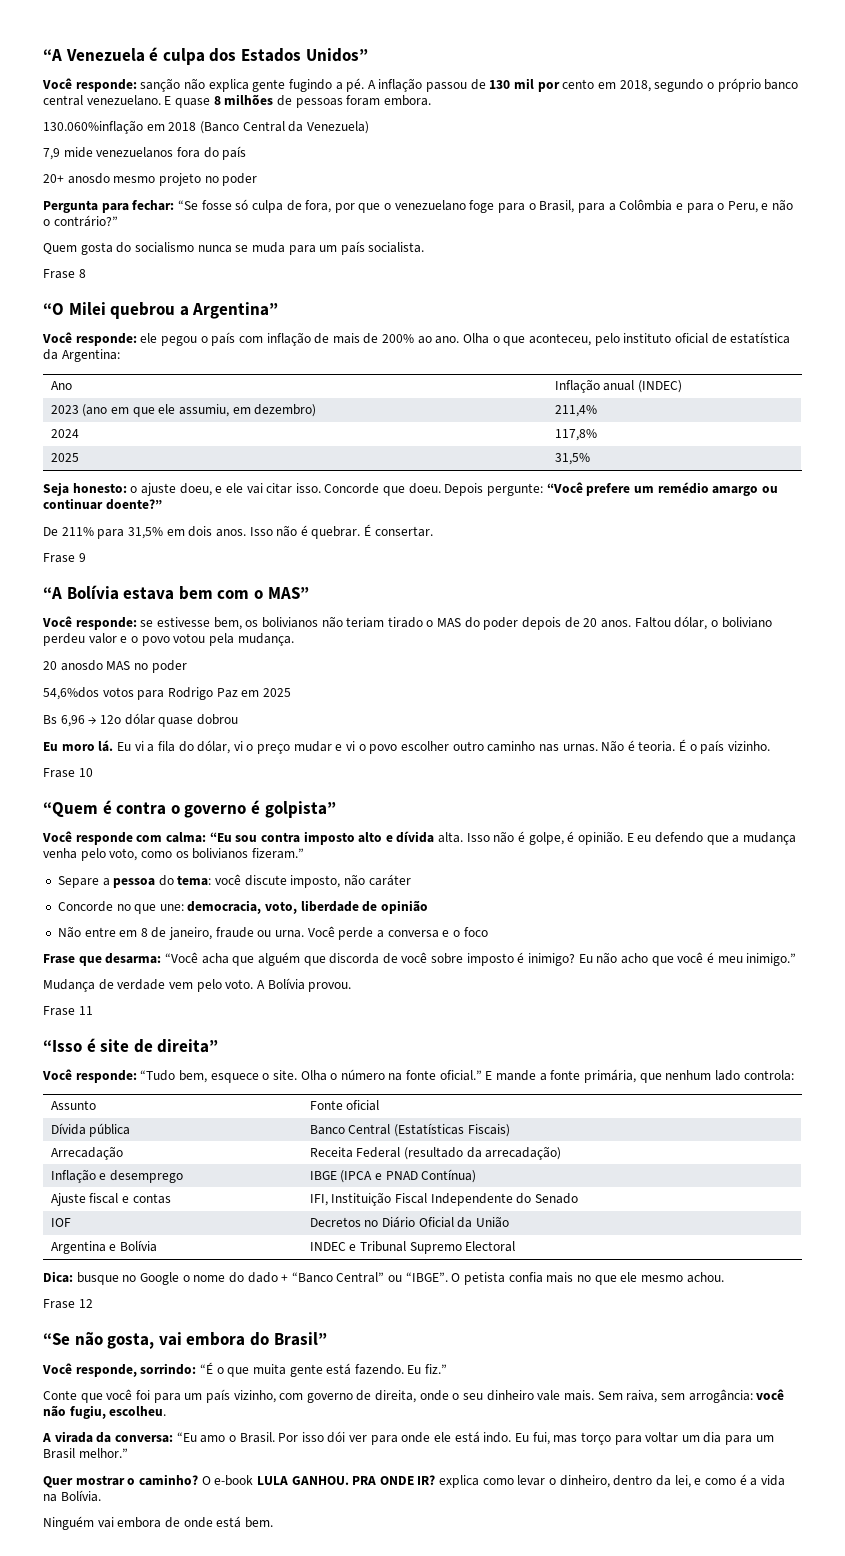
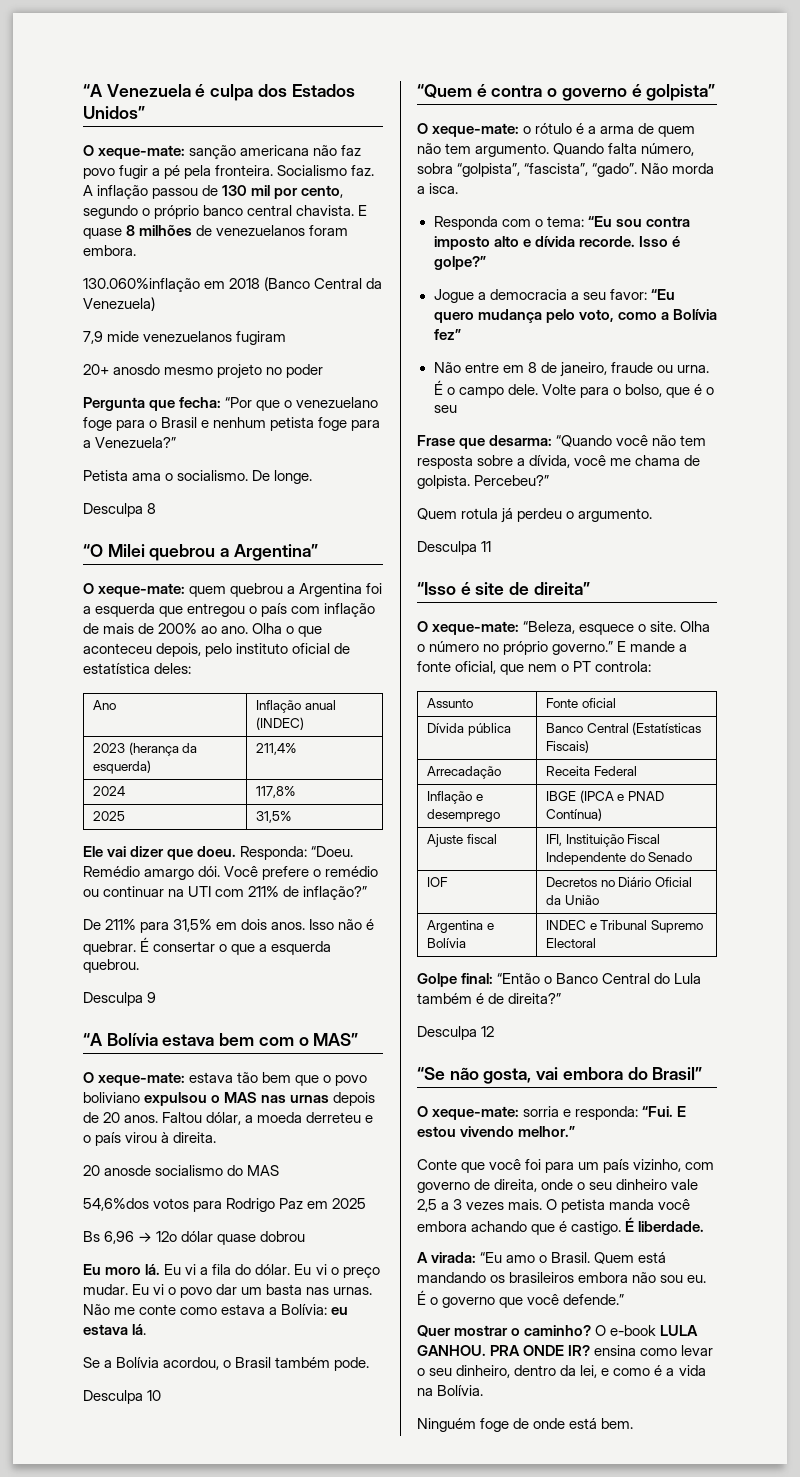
[42,78,365,92] Você responde: sanção não explica gente fugindo a pé. -> [83,145,362,159] [83,165,375,179] O xeque-mate: sanção americana não faz povo fugir a pé pela fronteira. Socialismo faz.
[562,79,651,92] cento em 2018, -> [301,185,344,198] cento,
[86,95,161,106] venezuelano. -> [296,205,355,216] chavista.
[295,98,343,108] pessoas -> [216,225,306,236] venezuelanos
[176,146,247,160] fora do país -> [236,331,287,345] fugiram
[101,199,355,213] para fechar: “Se fosse só culpa de fora, por -> [149,397,253,411] que fecha: “Por
[539,199,794,213] [43,215,118,227] [43,241,425,255] [43,269,75,279] Brasil, para a Colômbia e para o Peru, e não o contrário?” // Quem gosta do socialismo nunca se muda para um país socialista. // Frase -> [161,417,381,431] [83,437,177,448] [83,470,313,484] [83,503,143,517] Brasil e nenhum petista foge para a Venezuela?” // Petista ama o socialismo. De longe. // Desculpa
[42,332,197,346] Você responde: ele pegou -> [83,583,383,597] [83,603,246,617] O xeque-mate: quem quebrou a Argentina foi a esquerda que entregou
[528,333,591,346] aconteceu, -> [83,643,202,657] aconteceu depois,
[43,349,120,362] da Argentina: -> [154,663,192,674] deles:
[82,404,317,417] (ano em que ele assumiu, em dezembro) -> [128,742,198,756] [92,760,151,774] (herança da esquerda)
[43,482,778,496] [43,498,162,510] Seja honesto: o ajuste doeu, e ele vai citar isso. Concorde que doeu. Depois pergunte: “Você prefere um remédio amargo ou continuar doente?” -> [83,846,354,860] [83,866,379,880] [83,886,368,900] Ele vai dizer que doeu. Responda: “Doeu. Remédio amargo dói. Você prefere o remédio ou continuar na UTI com 211% de inflação?”
[374,526,433,537] [43,553,75,563] consertar. // Frase -> [153,941,332,955] [83,959,139,973] [83,992,143,1006] consertar o que a esquerda quebrou. // Desculpa
[42,616,519,630] Você responde: se estivesse bem, os bolivianos não teriam tirado o MAS do poder -> [83,1072,368,1086] [83,1092,330,1106] O xeque-mate: estava tão bem que o povo boliviano expulsou o MAS nas urnas
[710,617,772,628] [43,633,294,646] [43,660,187,673] o boliviano perdeu valor e o povo votou pela mudança. // 20 anosdo MAS no poder -> [245,1112,374,1123] [83,1132,217,1146] [83,1165,280,1176] a moeda derreteu e o país virou à direita. // 20 anosde socialismo do MAS
[197,740,231,754] dólar, -> [255,1264,312,1275] dólar. Eu
[293,741,343,752] mudar e -> [83,1284,150,1295] mudar. Eu
[400,739,771,754] [43,768,75,778] escolher outro caminho nas urnas. Não é teoria. É o país vizinho. // Frase -> [216,1284,373,1295] [83,1304,349,1315] [83,1324,147,1335] [83,1357,370,1371] [83,1390,143,1404] dar um basta nas urnas. Não me conte como estava a Bolívia: eu estava lá. // Se a Bolívia acordou, o Brasil também pode. // Desculpa
[42,831,206,845] Você responde com calma: -> [417,123,696,137] [417,143,695,157] [417,163,715,177] [417,183,459,194] [433,216,584,230] O xeque-mate: o rótulo é a arma de quem não tem argumento. Quando falta número, sobra “golpista”, “fascista”, “gado”. Não morda a isca. // Responda com o tema:
[438,831,796,845] [43,848,304,861] [57,874,411,888] [57,900,429,914] alta. Isso não é golpe, é opinião. E eu defendo que a mudança venha pelo voto, como os bolivianos fizeram.” // Separe a pessoa do tema: você discute imposto, não caráter // Concorde no que une: democracia, voto, liberdade de opinião -> [578,236,680,247] [433,256,486,270] [433,289,675,303] [433,309,717,323] [433,329,461,340] recorde. Isso é golpe?” // Jogue a democracia a seu favor: “Eu quero mudança pelo voto, como a Bolívia fez”
[307,926,488,940] [43,952,797,966] [43,978,352,992] [43,1006,75,1016] Você perde a conversa e o foco // Frase que desarma: “Você acha que alguém que discorda de você sobre imposto é inimigo? Eu não acho que você é meu inimigo.” // Mudança de verdade vem pelo voto. A Bolívia provou. // Frase -> [433,380,714,398] [433,405,457,413] [417,435,707,449] [417,455,701,469] [417,475,550,489] [417,508,653,523] [417,541,477,555] É o campo dele. Volte para o bolso, que é o seu // Frase que desarma: “Quando você não tem resposta sobre a dívida, você me chama de golpista. Percebeu?” // Quem rotula já perdeu o argumento. // Desculpa
[42,1069,207,1083] Você responde: “Tudo bem, -> [417,621,576,635] O xeque-mate: “Beleza,
[388,1070,482,1081] na fonte oficial.” -> [483,641,614,655] no próprio governo.”
[583,1069,740,1083] primária, que nenhum lado -> [455,661,592,675] oficial, que nem o PT
[403,1146,562,1160] (resultado da arrecadação) -> (637, 771) none
[121,1193,171,1204] e contas -> (497, 839) none
[43,1271,724,1285] [43,1299,75,1309] Dica: busque no Google o nome do dado + “Banco Central” ou “IBGE”. O petista confia mais no que ele mesmo achou. // Frase -> [417,973,702,987] [417,993,562,1004] [417,1026,477,1040] Golpe final: “Então o Banco Central do Lula também é de direita?” // Desculpa
[42,1362,448,1377] Você responde, sorrindo: “É o que muita gente está fazendo. Eu fiz.” -> [417,1106,687,1120] [417,1126,576,1137] O xeque-mate: sorria e responda: “Fui. E estou vivendo melhor.”
[563,1389,785,1403] [43,1405,167,1419] [42,1431,774,1445] [43,1448,128,1459] mais. Sem raiva, sem arrogância: você não fugiu, escolheu. // A virada da conversa: “Eu amo o Brasil. Por isso dói ver para onde ele está indo. Eu fui, mas torço para voltar um dia para um Brasil melhor.” -> [417,1199,691,1213] [417,1217,705,1235] [417,1252,667,1264] [417,1272,707,1283] [417,1290,625,1308] 2,5 a 3 vezes mais. O petista manda você embora achando que é castigo. É liberdade. // A virada: “Eu amo o Brasil. Quem está mandando os brasileiros embora não sou eu. É o governo que você defende.”
[439,1475,480,1488] explica -> [594,1345,637,1356] ensina
(557, 1481) none -> [429,1368,453,1376] seu
[97,1517,162,1528] vai embora -> [480,1418,510,1432] foge

